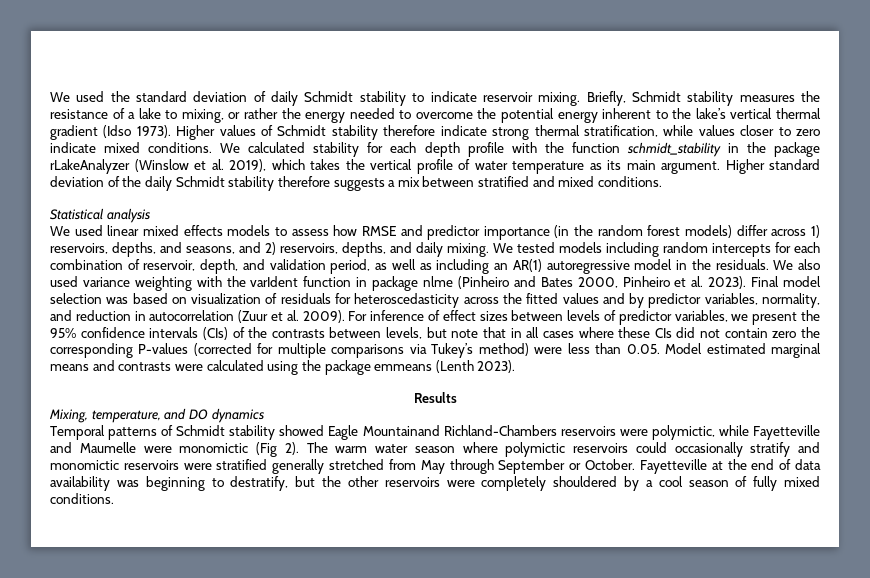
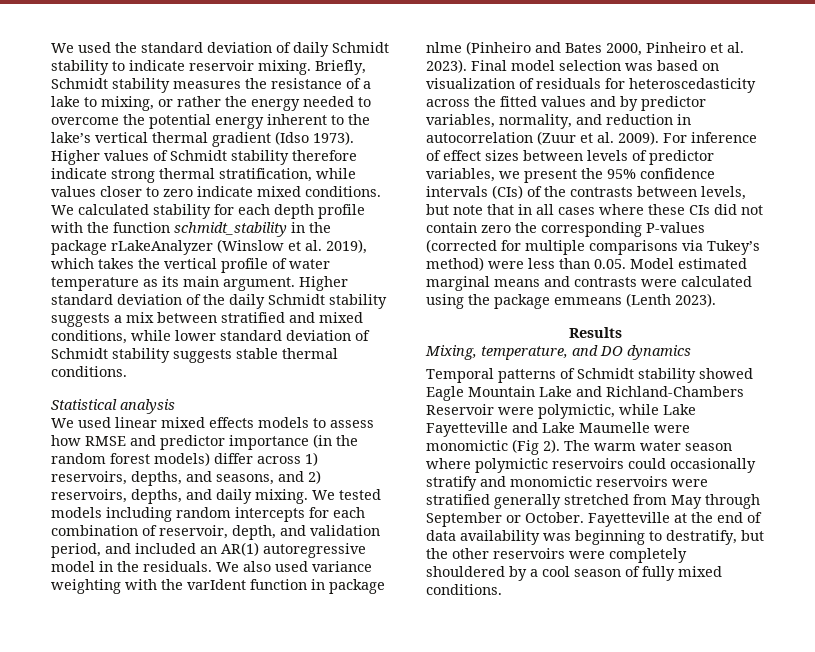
[277,176,330,187] therefore -> (387, 301) none
(595, 181) none -> [51,330,370,344] [51,348,338,363] conditions, while lower standard deviation of Schmidt stability suggests stable thermal
[375,259,490,274] as well as including -> [105,543,196,554] and included
[362,425,616,436] Mountainand Richland-Chambers reservoirs -> [468,386,744,397] [426,404,494,415] Mountain Lake and Richland-Chambers Reservoir
(749, 430) none -> [663,404,696,415] Lake
(72, 447) none -> [542,422,575,433] Lake

